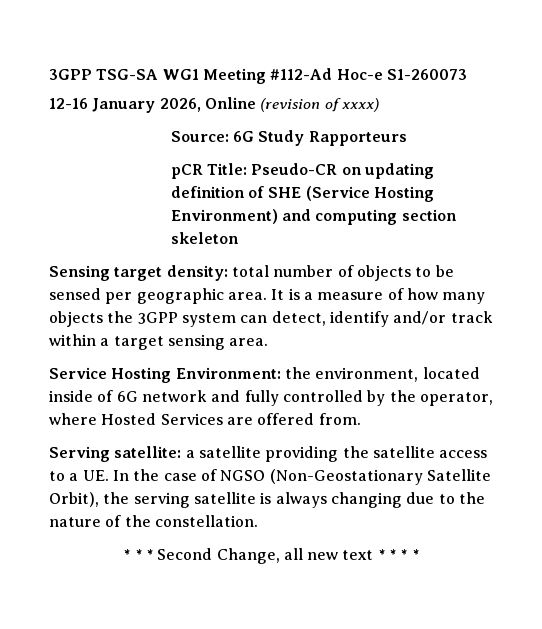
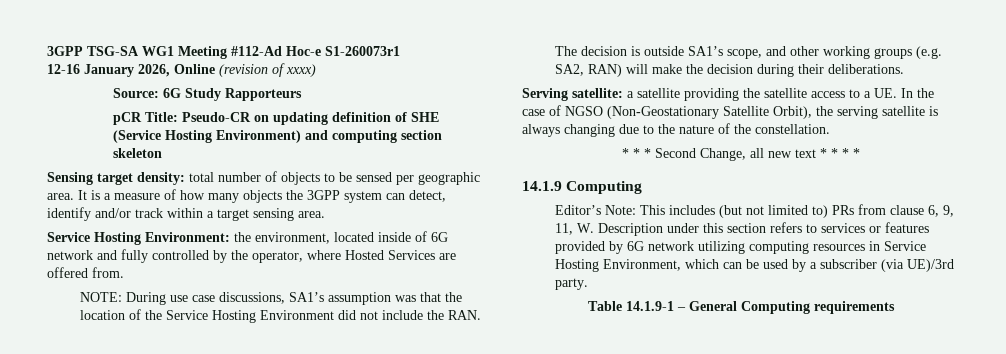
[386,69,467,80] S1-260073 -> [325,46,400,56] S1-260073r1
(361, 419) none -> [80,292,463,305] [80,309,482,323] [555,46,943,59] [555,64,905,77] // NOTE: During use case discussions, SA1’s assumption was that the location of the Service Hosting Environment did not include the RAN. The decision is outside SA1’s scope, and other working groups (e.g. SA2, RAN) will make the decision during their deliberations.
(419, 554) none -> [522,181,643,194] [555,204,955,218] [555,222,930,236] [555,241,927,254] [555,259,955,272] [555,278,589,290] [587,301,895,314] // 14.1.9 Computing // Editor’s Note: This includes (but not limited to) PRs from clause 6, 9, 11, W. Description under this section refers to services or features provided by 6G network utilizing computing resources in Service Hosting Environment, which can be used by a subscriber (via UE)/3rd party. // Table 14.1.9-1 – General Computing requirements

